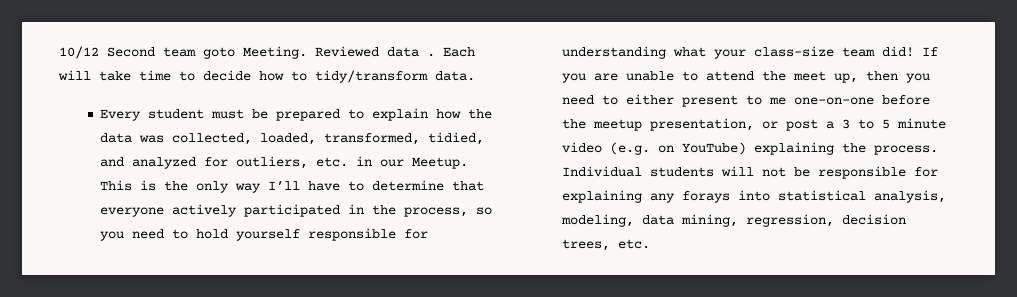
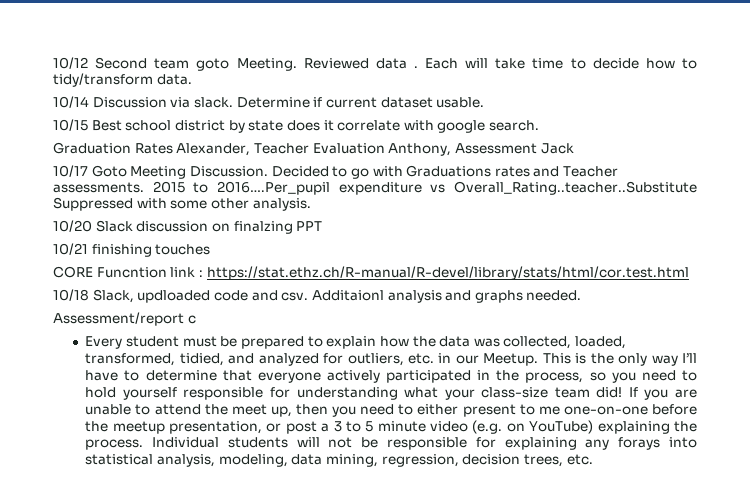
(475, 76) none -> [53,96,485,108] [53,119,540,133] [53,142,574,156] [53,165,619,179] [53,181,697,195] [53,197,311,211] [53,220,323,234] [53,243,211,257] [53,266,689,280] [53,289,582,303] [53,312,196,326] // 10/14 Discussion via slack. Determine if current dataset usable. // 10/15 Best school district by state does it correlate with google search. // Graduation Rates Alexander, Teacher Evaluation Anthony, Assessment Jack // 10/17 Goto Meeting Discussion. Decided to go with Graduations rates and Teacher assessments. 2015 to 2016….Per_pupil expenditure vs Overall_Rating..teacher..Substitute Suppressed with some other analysis. // 10/20 Slack discussion on finalzing PPT // 10/21 finishing touches // CORE Funcntion link : https://stat.ethz.ch/R-manual/R-devel/library/stats/html/cor.test.html // 10/18 Slack, updloaded code and csv. Additaionl analysis and graphs needed. // Assessment/report c

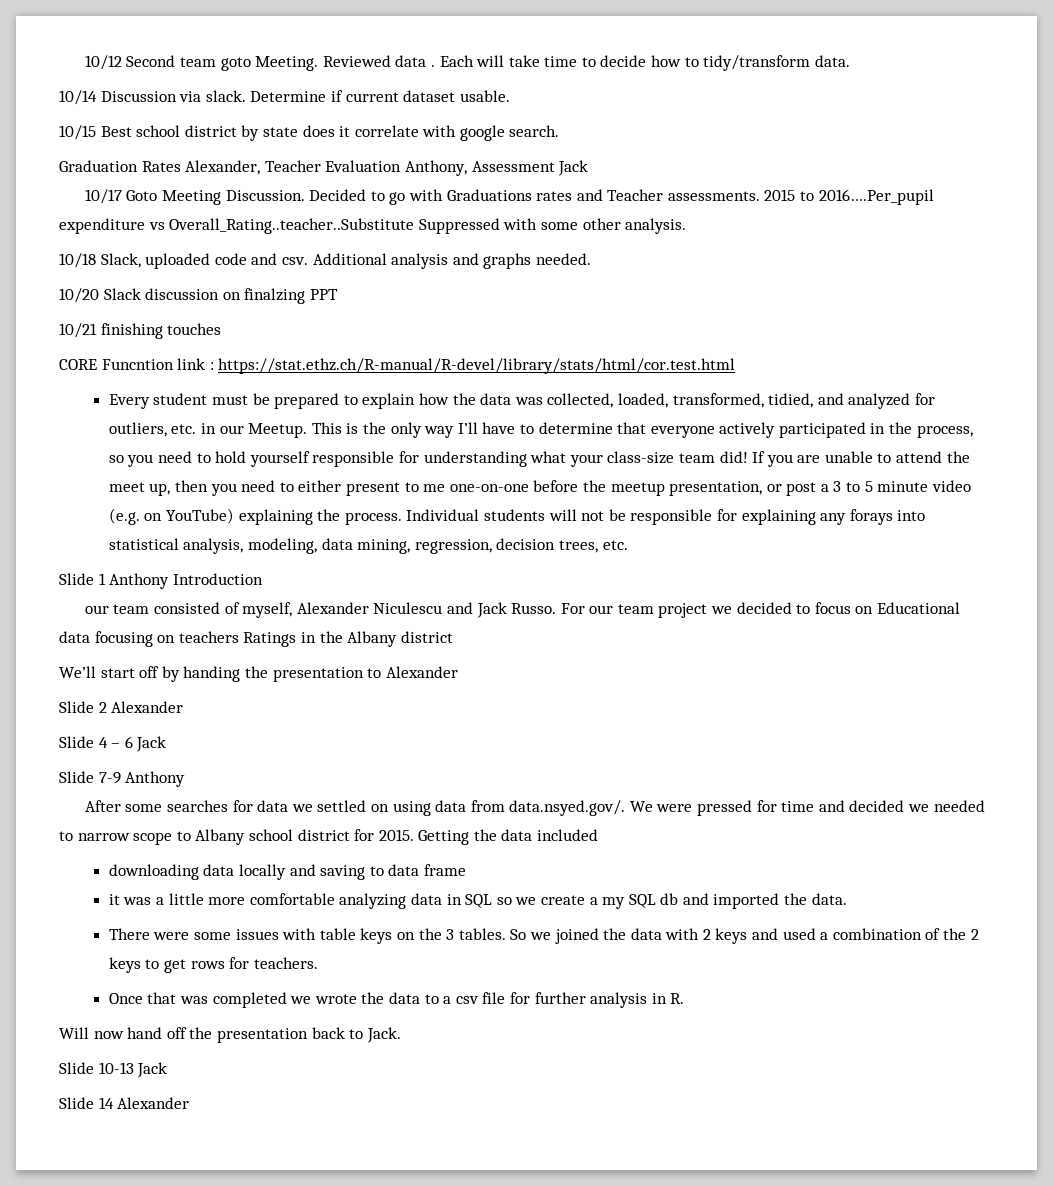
(311, 204) none -> [59,253,591,269] // 10/18 Slack, uploaded code and csv. Additional analysis and graphs needed.
[53,289,582,303] [53,312,196,326] // 10/18 Slack, updloaded code and csv. Additaionl analysis and graphs needed. // Assessment/report c -> (736, 366) none
(593, 459) none -> [59,573,263,589] [84,602,961,618] [59,631,453,647] [59,666,458,682] [59,701,184,713] [59,736,167,752] [59,771,186,787] [84,800,985,816] [59,829,599,845] [108,864,466,880] [108,893,847,909] [108,928,979,944] [108,957,318,973] [108,992,685,1008] [59,1027,401,1043] [59,1062,168,1078] [59,1097,190,1109] // Slide 1 Anthony Introduction // our team consisted of myself, Alexander Niculescu and Jack Russo. For our team project we decided to focus on Educational data focusing on teachers Ratings in the Albany district // We’ll start off by handing the presentation to Alexander // Slide 2 Alexander // Slide 4 – 6 Jack // Slide 7-9 Anthony // After some searches for data we settled on using data from data.nsyed.gov/. We were pressed for time and decided we needed to narrow scope to Albany school district for 2015. Getting the data included // downloading data locally and saving to data frame // it was a little more comfortable analyzing data in SQL so we create a my SQL db and imported the data. // There were some issues with table keys on the 3 tables. So we joined the data with 2 keys and used a combination of the 2 keys to get rows for teachers. // Once that was completed we wrote the data to a csv file for further analysis in R. // Will now hand off the presentation back to Jack. // Slide 10-13 Jack // Slide 14 Alexander

